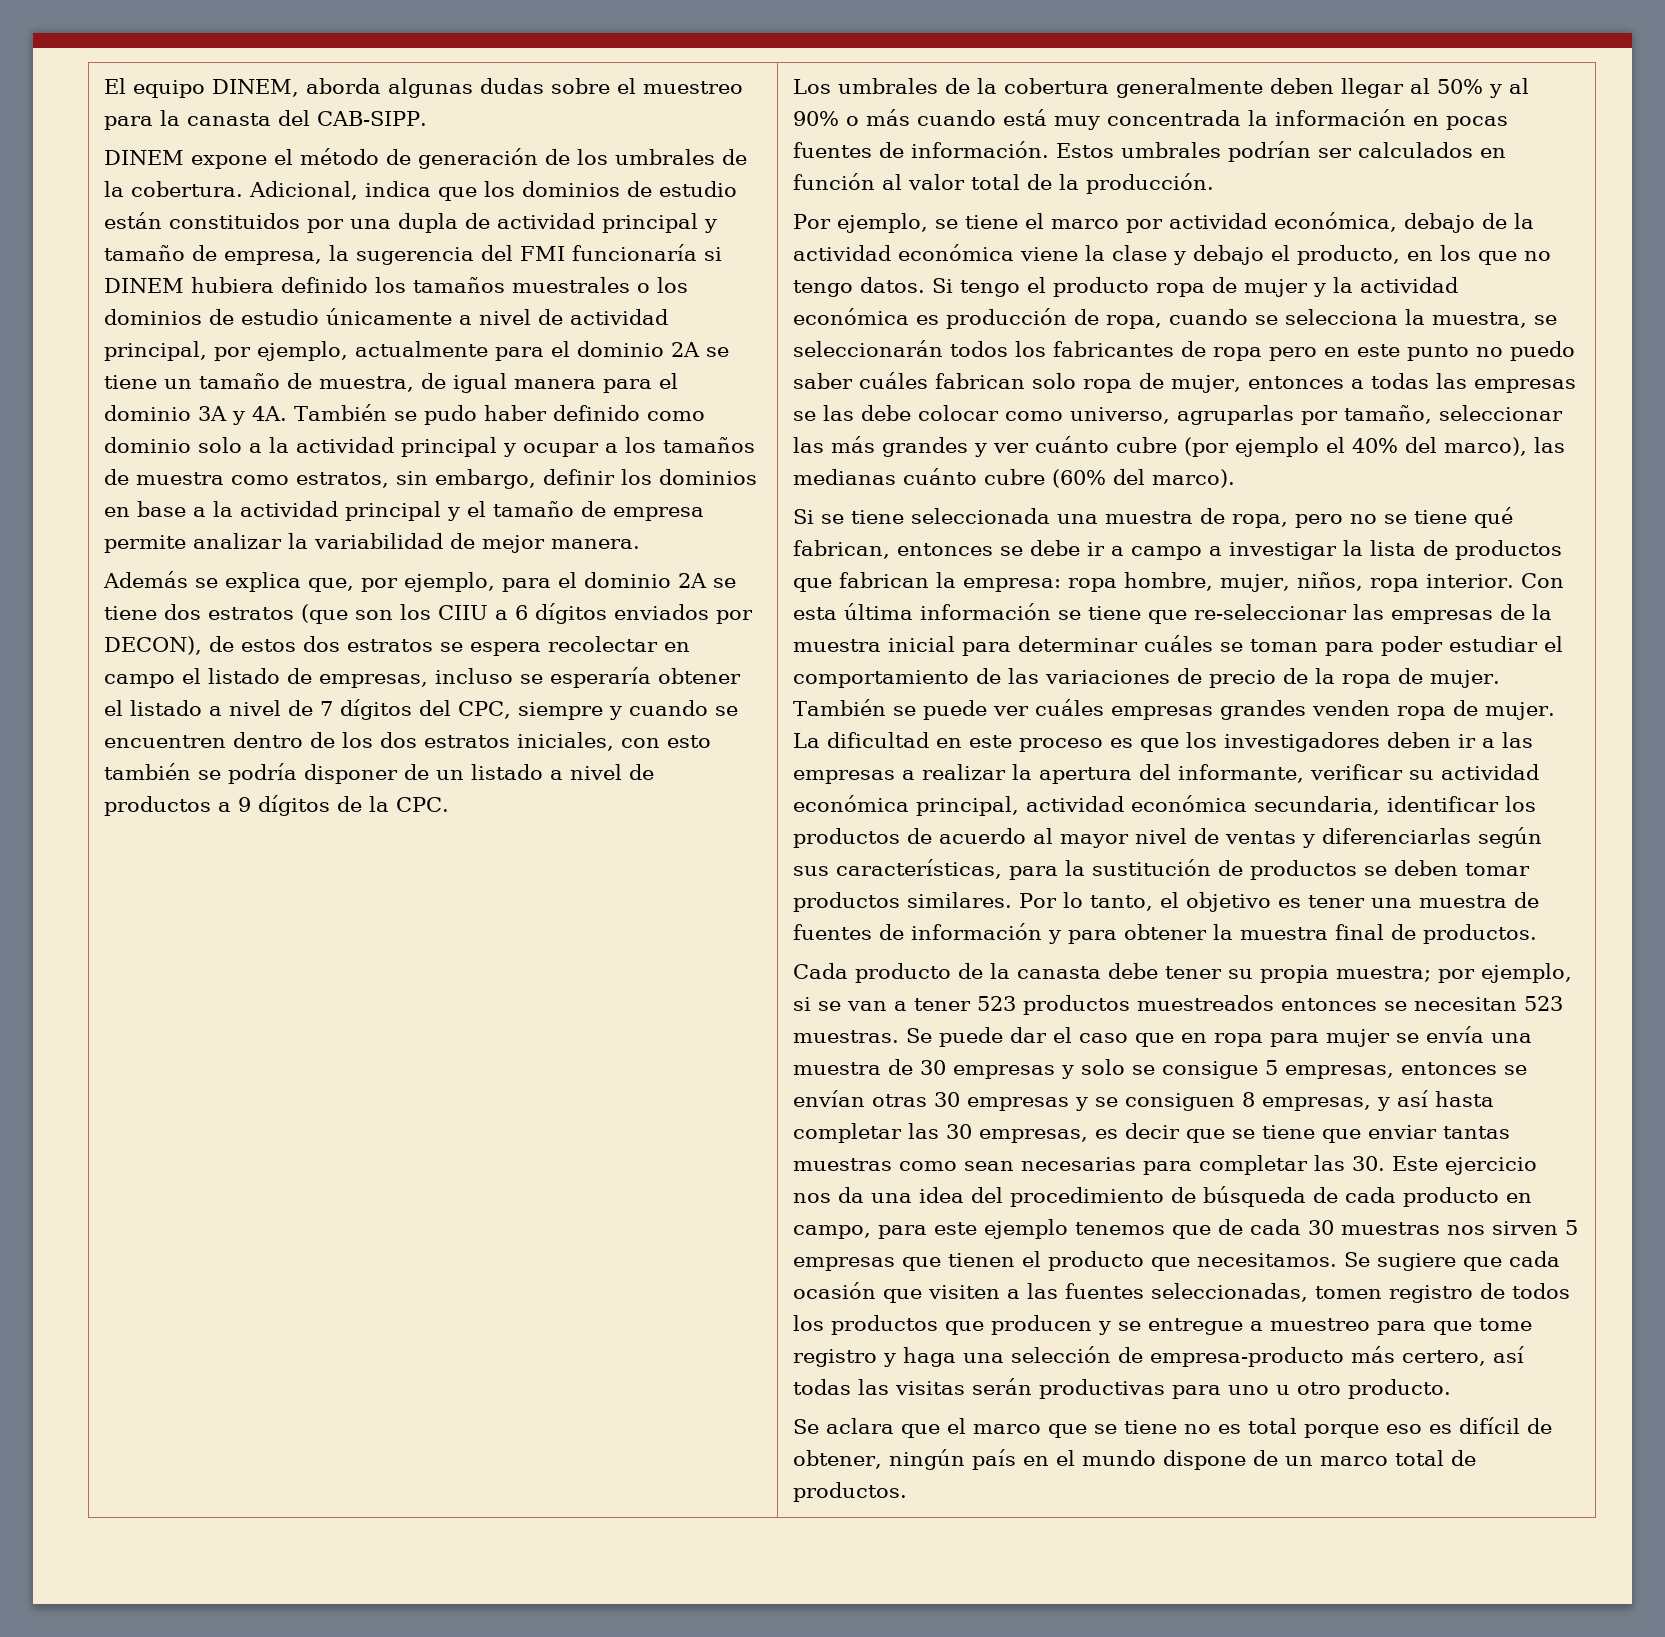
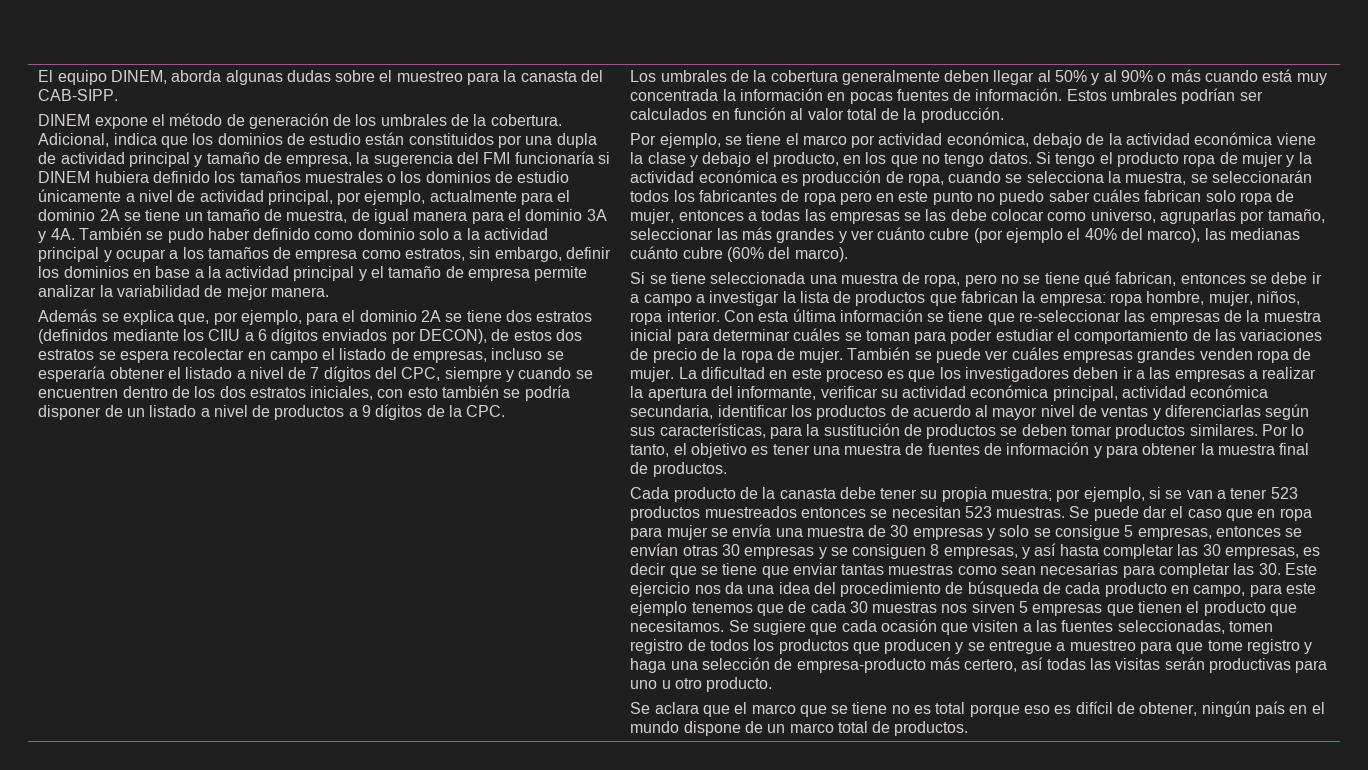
[135,472,224,485] muestra -> [295,249,358,262] empresa
[300,604,393,624] (que son -> [38,329,179,344] (definidos mediante

